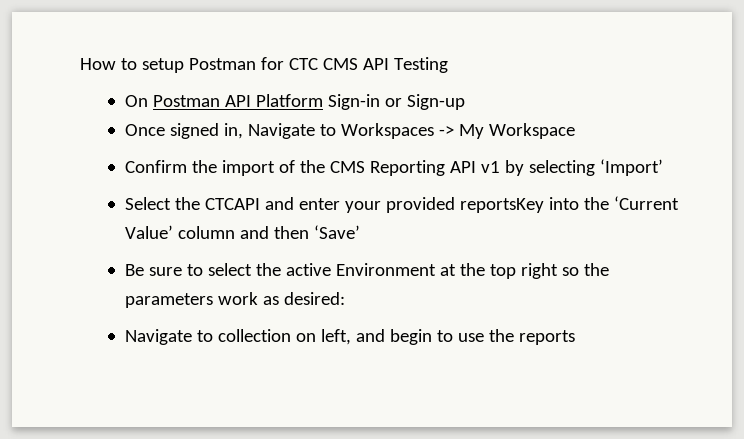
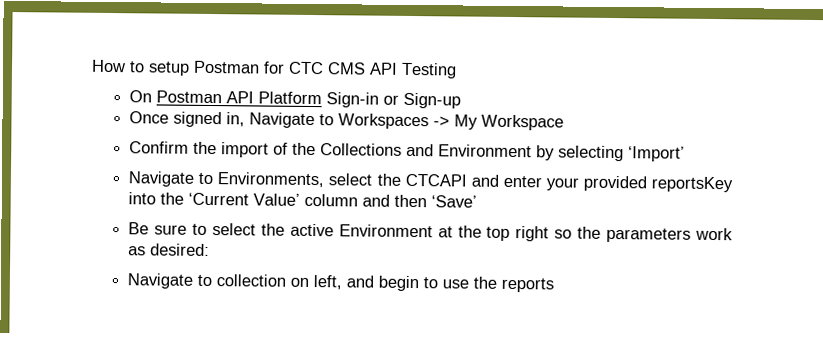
[330,160,501,176] CMS Reporting API v1 -> [320,143,533,158] Collections and Environment
[125,197,172,210] Select -> [128,171,373,188] Navigate to Environments, select

